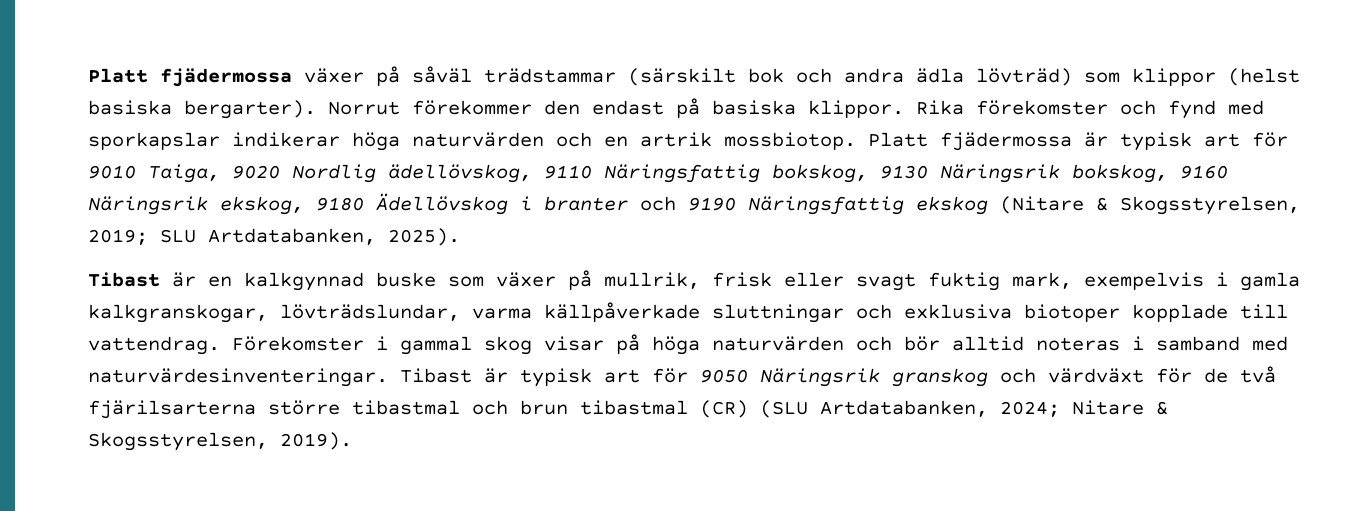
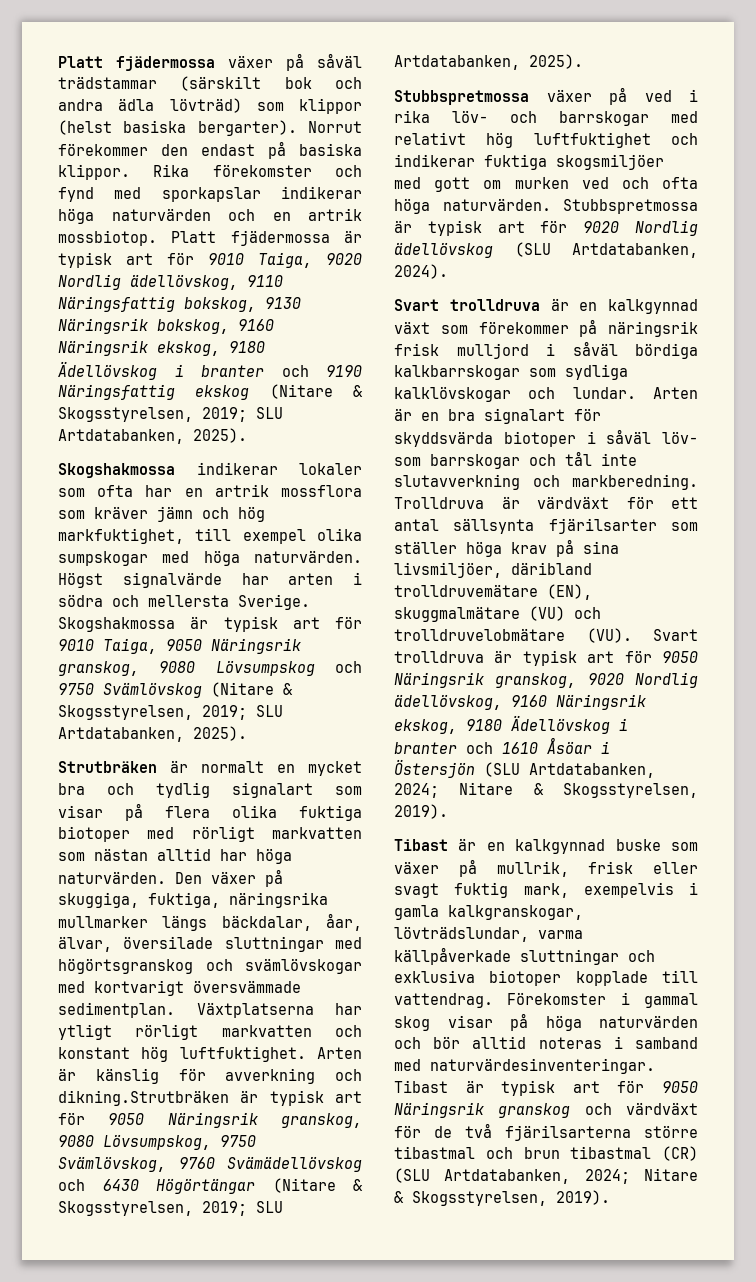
(460, 237) none -> [58,462,362,478] [58,484,362,497] [58,506,265,522] [58,528,362,544] [58,550,362,566] [58,572,362,588] [58,594,310,610] [58,616,362,632] [58,638,301,654] [58,660,362,676] [58,682,293,698] [58,705,283,720] [58,726,247,742] [58,760,362,776] [58,782,362,798] [58,803,362,821] [58,826,362,842] [58,848,292,864] [58,869,283,887] [58,892,328,908] [58,913,362,931] [58,936,362,952] [58,958,362,974] [58,980,301,996] [58,1002,362,1018] [58,1024,362,1040] [58,1046,362,1062] [58,1068,362,1084] [58,1090,362,1106] [58,1112,362,1128] [58,1134,256,1150] [58,1156,362,1172] [58,1178,363,1194] [58,1201,283,1216] [394,54,583,70] [394,87,698,105] [394,110,698,126] [394,132,698,148] [394,154,664,170] [394,177,698,192] [394,198,698,214] [394,220,698,236] [394,242,698,258] [394,264,448,279] [394,298,698,314] [394,319,698,337] [394,341,698,359] [394,364,628,380] [394,386,698,402] [394,408,601,424] [394,429,698,447] [394,451,637,469] [394,474,698,490] [394,496,698,509] [394,518,698,534] [394,539,619,557] [394,562,592,578] [394,584,592,600] [394,606,601,622] [394,628,698,643] [394,650,698,666] [394,672,698,688] [394,694,646,710] [394,715,628,734] [394,737,610,754] [394,759,655,778] [394,782,698,798] [394,804,448,819] // Skogshakmossa indikerar lokaler som ofta har en artrik mossflora som kräver jämn och hög markfuktighet, till exempel olika sumpskogar med höga naturvärden. Högst signalvärde har arten i södra och mellersta Sverige. Skogshakmossa är typisk art för 9010 Taiga, 9050 Näringsrik granskog, 9080 Lövsumpskog och 9750 Svämlövskog (Nitare & Skogsstyrelsen, 2019; SLU Artdatabanken, 2025). // Strutbräken är normalt en mycket bra och tydlig signalart som visar på flera olika fuktiga biotoper med rörligt markvatten som nästan alltid har höga naturvärden. Den växer på skuggiga, fuktiga, näringsrika mullmarker längs bäckdalar, åar, älvar, översilade sluttningar med högörtsgranskog och svämlövskogar med kortvarigt översvämmade sedimentplan. Växtplatserna har ytligt rörligt markvatten och konstant hög luftfuktighet. Arten är känslig för avverkning och dikning.Strutbräken är typisk art för 9050 Näringsrik granskog, 9080 Lövsumpskog, 9750 Svämlövskog, 9760 Svämädellövskog och 6430 Högörtängar (Nitare & Skogsstyrelsen, 2019; SLU Artdatabanken, 2025). // Stubbspretmossa växer på ved i rika löv- och barrskogar med relativt hög luftfuktighet och indikerar fuktiga skogsmiljöer med gott om murken ved och ofta höga naturvärden. Stubbspretmossa är typisk art för 9020 Nordlig ädellövskog (SLU Artdatabanken, 2024). // Svart trolldruva är en kalkgynnad växt som förekommer på näringsrik frisk mulljord i såväl bördiga kalkbarrskogar som sydliga kalklövskogar och lundar. Arten är en bra signalart för skyddsvärda biotoper i såväl löv- som barrskogar och tål inte slutavverkning och markberedning. Trolldruva är värdväxt för ett antal sällsynta fjärilsarter som ställer höga krav på sina livsmiljöer, däribland trolldruvemätare (EN), skuggmalmätare (VU) och trolldruvelobmätare (VU). Svart trolldruva är typisk art för 9050 Näringsrik granskog, 9020 Nordlig ädellövskog, 9160 Näringsrik ekskog, 9180 Ädellövskog i branter och 1610 Åsöar i Östersjön (SLU Artdatabanken, 2024; Nitare & Skogsstyrelsen, 2019).

